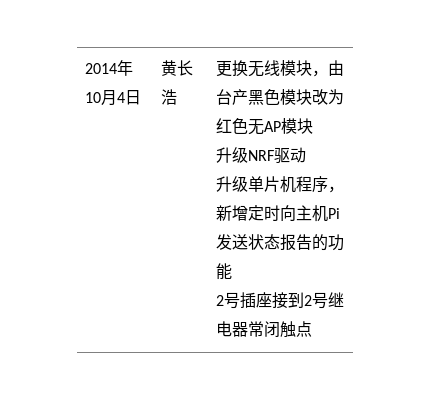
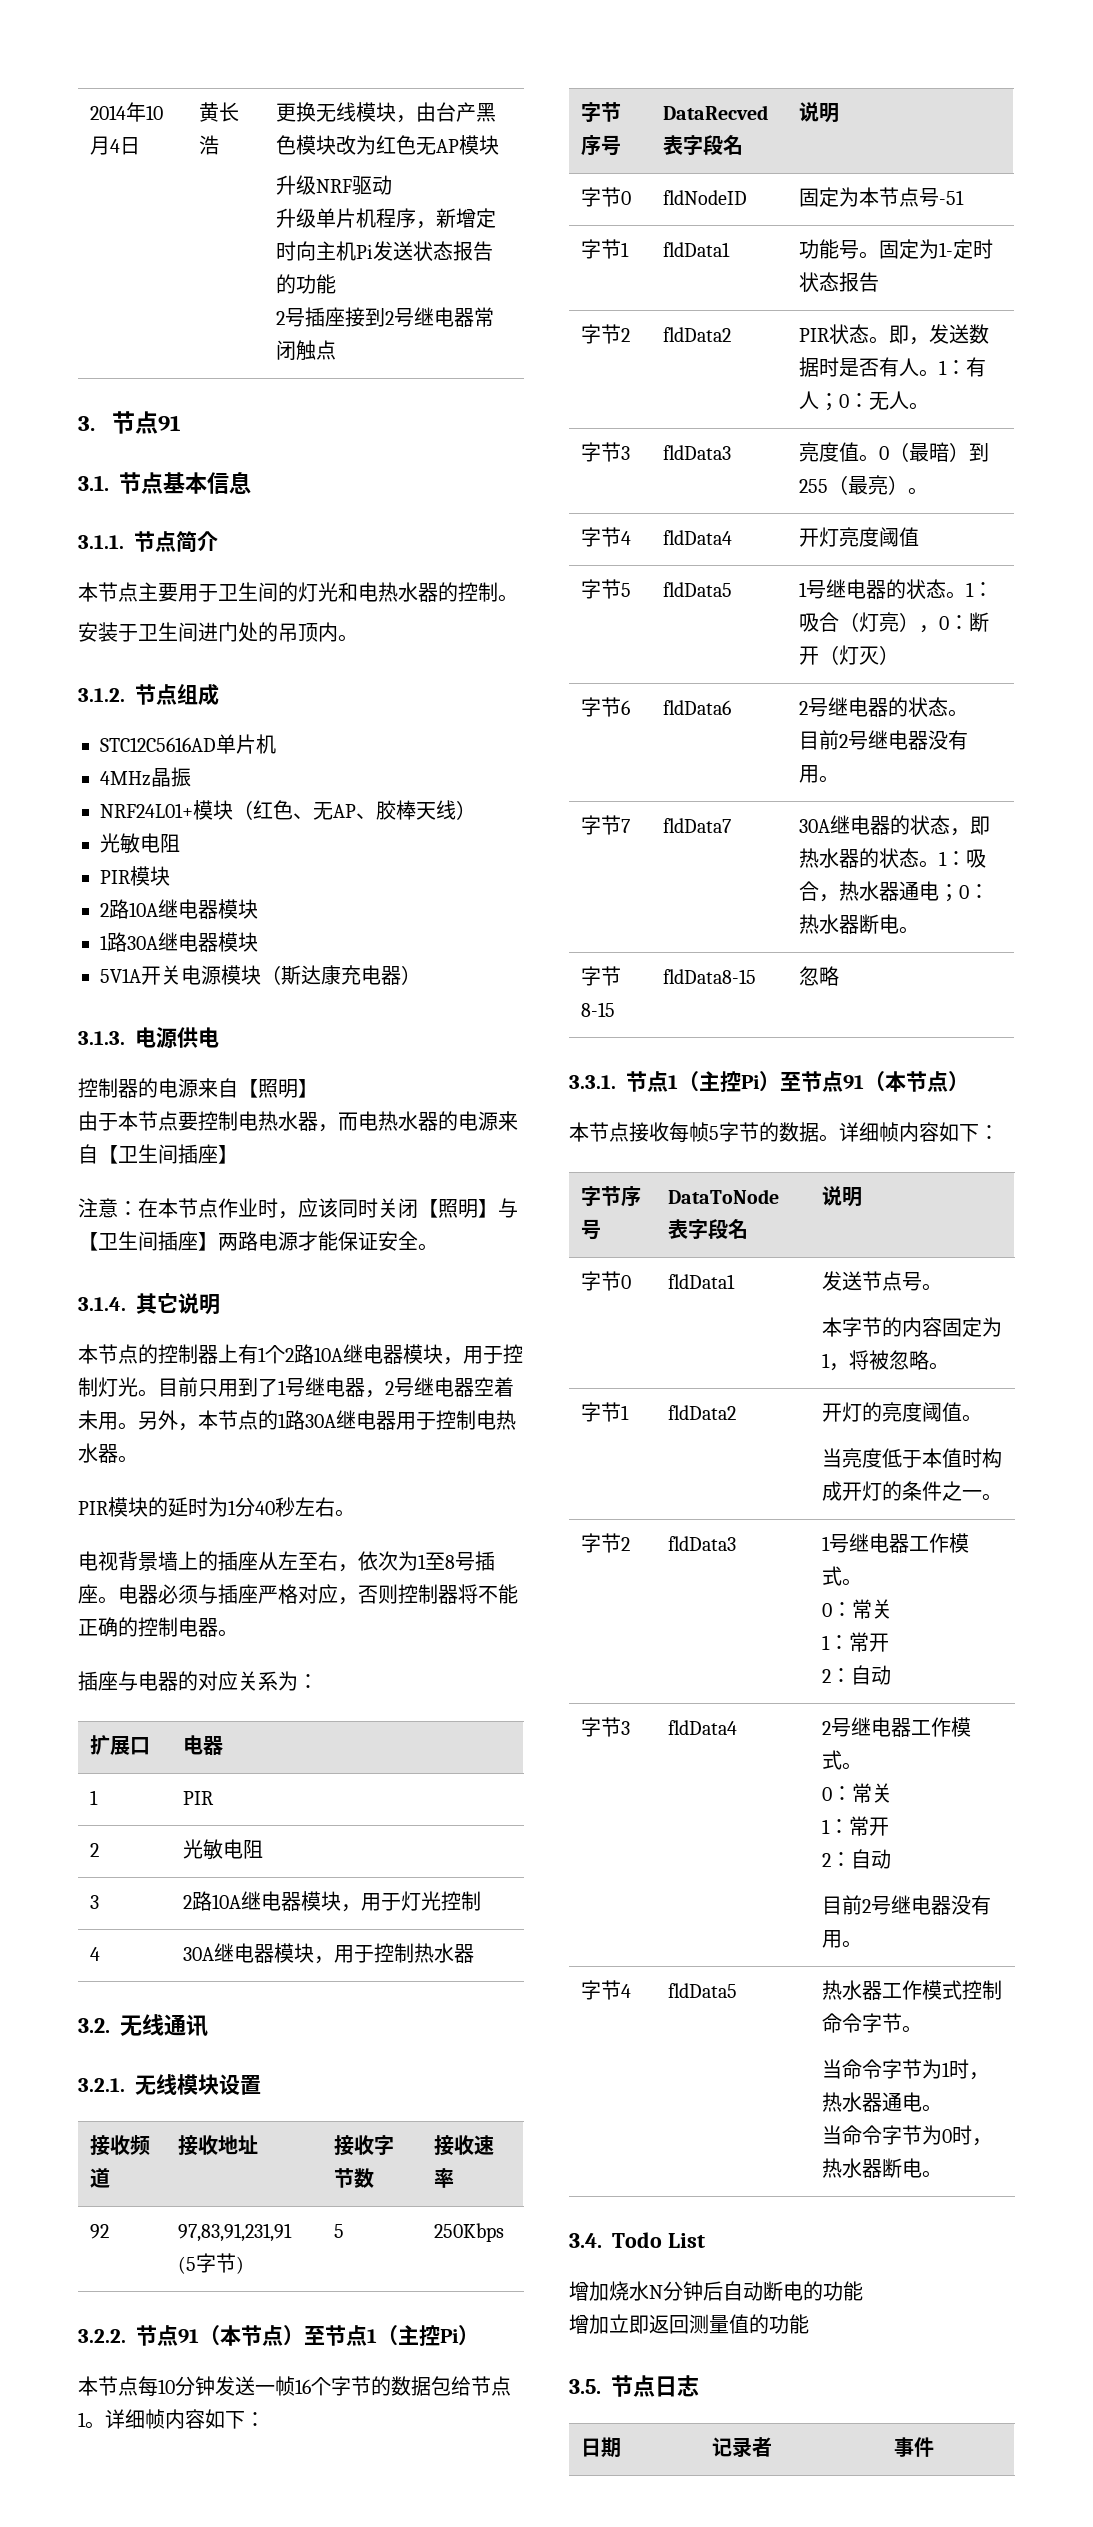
(313, 329) none -> [78,411,182,434] [78,471,251,494] [78,531,218,553] [78,582,518,602] [78,622,358,642] [78,683,219,706] [100,734,276,754] [100,767,191,787] [100,800,476,820] [100,833,180,854] [100,866,170,886] [100,899,258,919] [100,932,258,952] [100,965,421,985] [78,1027,219,1049] [78,1078,318,1098] [78,1111,518,1132] [78,1144,238,1164] [78,1198,518,1219] [78,1231,438,1251] [78,1293,220,1315] [78,1344,523,1365] [78,1377,514,1398] [78,1410,516,1431] [78,1443,138,1463] [78,1497,355,1517] [78,1551,495,1572] [78,1584,518,1605] [78,1617,238,1637] [78,1671,318,1691] [90,1735,151,1755] [183,1735,224,1755] [90,1790,99,1805] [183,1791,215,1805] [90,1843,100,1857] [183,1839,264,1860] [90,1895,100,1909] [183,1891,482,1912] [90,1947,101,1961] [183,1943,475,1964] [78,2014,208,2037] [78,2074,261,2095] [90,2135,151,2156] [90,2168,111,2188] [178,2135,259,2156] [334,2135,395,2156] [334,2168,375,2188] [434,2135,495,2156] [434,2168,455,2188] [90,2224,110,2239] [178,2223,293,2242] [178,2253,245,2274] [334,2224,345,2238] [434,2223,505,2242] [78,2325,479,2346] [78,2376,511,2397] [78,2409,265,2429] [581,102,622,122] [581,135,622,156] [663,105,769,120] [663,135,744,155] [799,102,840,123] [581,187,632,207] [663,190,748,205] [799,187,965,207] [581,239,630,259] [663,242,731,257] [799,239,994,259] [799,272,880,292] [581,324,631,344] [663,327,732,342] [799,324,990,345] [799,357,987,377] [799,391,930,411] [581,442,631,462] [663,445,732,460] [799,442,990,462] [799,475,929,495] [581,527,632,547] [663,530,733,545] [799,527,920,547] [581,579,632,599] [663,582,733,597] [799,579,994,599] [799,612,990,633] [799,645,900,665] [581,697,631,717] [663,700,732,715] [799,697,969,717] [799,730,969,750] [799,765,840,783] [581,815,631,835] [663,818,732,833] [799,815,991,836] [799,848,987,868] [799,881,990,902] [799,914,920,934] [581,966,622,986] [581,1002,616,1017] [663,969,757,984] [799,966,840,986] [569,1071,969,1092] [569,1122,999,1143] [581,1186,642,1207] [581,1219,602,1240] [668,1189,780,1204] [668,1219,749,1239] [822,1186,863,1207] [581,1271,632,1291] [668,1274,736,1289] [822,1271,943,1291] [822,1317,1003,1337] [822,1350,950,1371] [581,1402,630,1422] [668,1405,737,1420] [822,1402,983,1422] [822,1448,1003,1468] [822,1481,1003,1501] [581,1533,631,1553] [668,1536,737,1551] [822,1533,970,1553] [822,1566,863,1586] [822,1599,893,1619] [822,1632,890,1652] [822,1665,892,1685] [581,1717,631,1737] [668,1720,738,1735] [822,1717,972,1737] [822,1750,863,1770] [822,1783,893,1803] [822,1816,890,1836] [822,1849,892,1869] [822,1895,992,1915] [822,1930,863,1948] [581,1980,632,2000] [668,1983,738,1998] [822,1980,1003,2000] [822,2013,923,2033] [822,2059,990,2080] [822,2092,943,2112] [822,2125,993,2146] [822,2158,943,2178] [569,2232,705,2248] [569,2281,863,2301] [569,2314,809,2334] [569,2375,699,2397] [581,2437,622,2458] [712,2437,773,2458] [894,2437,935,2457] // 3.节点91 // 3.1.节点基本信息 // 3.1.1.节点简介 // 本节点主要用于卫生间的灯光和电热水器的控制。 // 安装于卫生间进门处的吊顶内。 // 3.1.2.节点组成 // STC12C5616AD单片机 // 4MHz晶振 // NRF24L01+模块（红色、无AP、胶棒天线） // 光敏电阻 // PIR模块 // 2路10A继电器模块 // 1路30A继电器模块 // 5V1A开关电源模块（斯达康充电器） // 3.1.3.电源供电 // 控制器的电源来自【照明】 // 由于本节点要控制电热水器，而电热水器的电源来自【卫生间插座】 // 注意：在本节点作业时，应该同时关闭【照明】与【卫生间插座】两路电源才能保证安全。 // 3.1.4.其它说明 // 本节点的控制器上有1个2路10A继电器模块，用于控制灯光。目前只用到了1号继电器，2号继电器空着未用。另外，本节点的1路30A继电器用于控制电热水器。 // PIR模块的延时为1分40秒左右。 // 电视背景墙上的插座从左至右，依次为1至8号插座。电器必须与插座严格对应，否则控制器将不能正确的控制电器。 // 插座与电器的对应关系为： // 扩展口 | 电器 // 1 | PIR // 2 | 光敏电阻 // 3 | 2路10A继电器模块，用于灯光控制 // 4 | 30A继电器模块，用于控制热水器 // 3.2.无线通讯 // 3.2.1.无线模块设置 // 接收频道 | 接收地址 | 接收字节数 | 接收速率 // 92 | 97,83,91,231,91 (5字节) | 5 | 250Kbps // 3.2.2.节点91（本节点）至节点1（主控Pi） // 本节点每10分钟发送一帧16个字节的数据包给节点1。详细帧内容如下： // 字节序号 | DataRecved表字段名 | 说明 // 字节0 | fldNodeID | 固定为本节点号-51 // 字节1 | fldData1 | 功能号。固定为1-定时状态报告 // 字节2 | fldData2 | PIR状态。即，发送数据时是否有人。1：有人；0：无人。 // 字节3 | fldData3 | 亮度值。0（最暗）到255（最亮）。 // 字节4 | fldData4 | 开灯亮度阈值 // 字节5 | fldData5 | 1号继电器的状态。1：吸合（灯亮），0：断开（灯灭） // 字节6 | fldData6 | 2号继电器的状态。 // 目前2号继电器没有用。 // 字节7 | fldData7 | 30A继电器的状态，即热水器的状态。1：吸合，热水器通电；0：热水器断电。 // 字节8-15 | fldData8-15 | 忽略 // 3.3.1.节点1（主控Pi）至节点91（本节点） // 本节点接收每帧5字节的数据。详细帧内容如下： // 字节序号 | DataToNode表字段名 | 说明 // 字节0 | fldData1 | 发送节点号。 // 本字节的内容固定为1，将被忽略。 // 字节1 | fldData2 | 开灯的亮度阈值。 // 当亮度低于本值时构成开灯的条件之一。 // 字节2 | fldData3 | 1号继电器工作模式。 // 0：常关 // 1：常开 // 2：自动 // 字节3 | fldData4 | 2号继电器工作模式。 // 0：常关 // 1：常开 // 2：自动 // 目前2号继电器没有用。 // 字节4 | fldData5 | 热水器工作模式控制命令字节。 // 当命令字节为1时，热水器通电。 // 当命令字节为0时，热水器断电。 // 3.4. Todo List // 增加烧水N分钟后自动断电的功能 // 增加立即返回测量值的功能 // 3.5.节点日志 // 日期 | 记录者 | 事件

